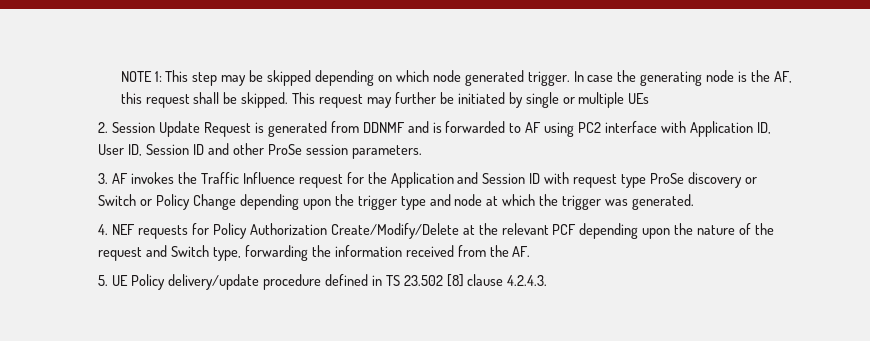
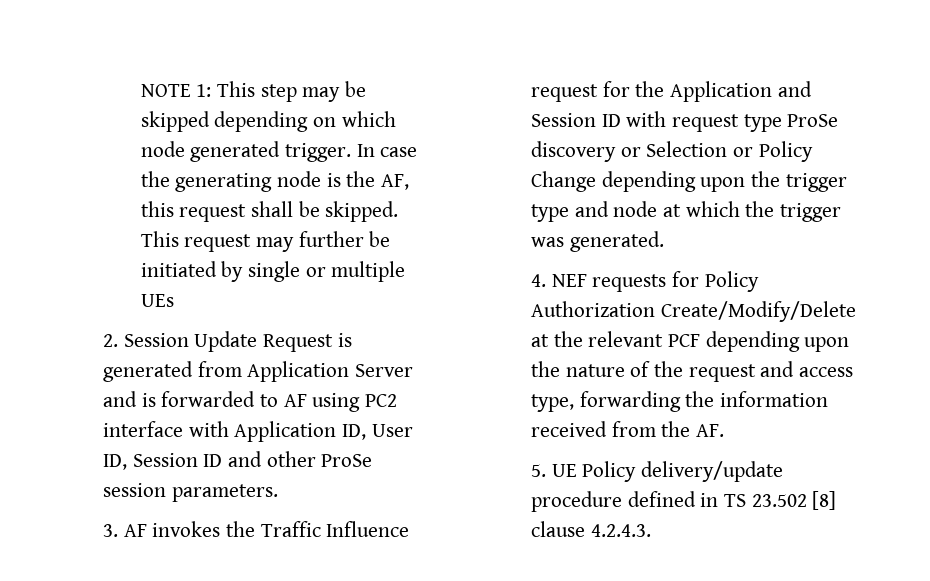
[362,122,405,133] DDNMF -> [247,361,413,382] Application Server
[98,194,137,206] Switch -> [646,141,728,157] Selection
[171,245,210,257] Switch -> [798,367,853,377] access

